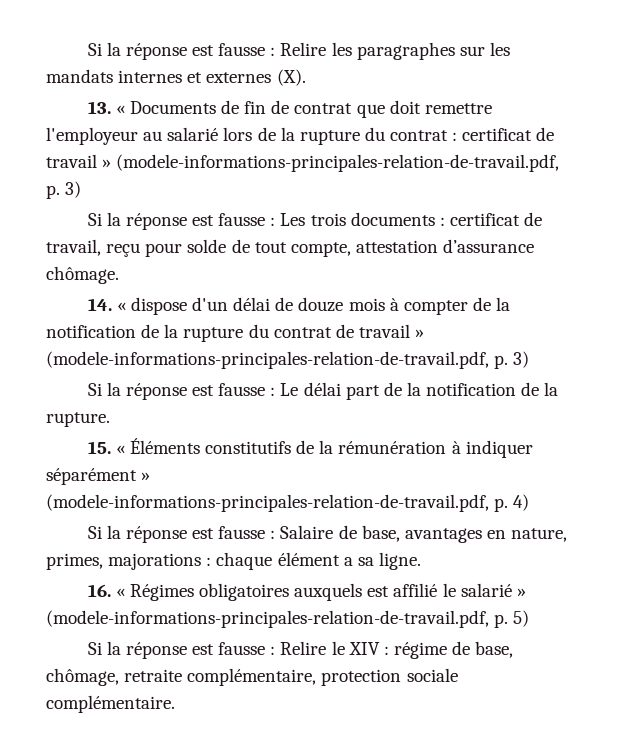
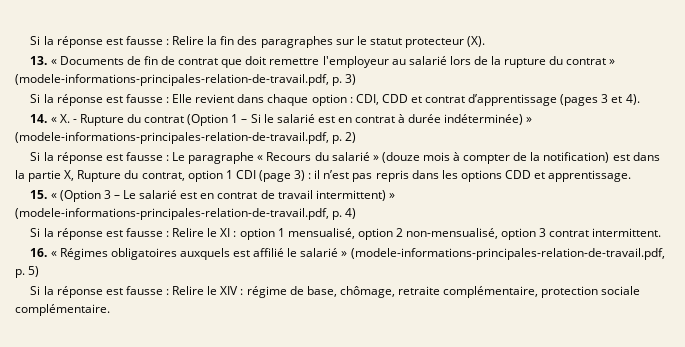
[87,42,510,60] [46,69,272,83] Si la réponse est fausse : Relire les paragraphes sur les mandats internes et externes -> [30,36,464,48] Si la réponse est fausse : Relire la fin des paragraphes sur le statut protecteur
[452,127,555,141] [46,154,97,168] : certificat de travail -> (607, 61) none
[280,212,543,226] [46,239,535,257] [46,266,119,284] [87,297,511,315] [46,324,425,342] [46,351,530,369] Les trois documents : certificat de travail, reçu pour solde de tout compte, attestation d’assurance chômage. // 14. « dispose d'un délai de douze mois à compter de la notification de la rupture du contrat de travail » (modele-informations-principales-relation-de-travail.pdf, p. 3) -> [172,94,640,106] [30,114,533,126] [15,132,357,144] Elle revient dans chaque option : CDI, CDD et contrat d’apprentissage (pages 3 et 4). // 14. « X. - Rupture du contrat (Option 1 – Si le salarié est en contrat à durée indéterminée) » (modele-informations-principales-relation-de-travail.pdf, p. 2)
[303,382,559,400] [46,412,110,427] [87,438,533,458] [46,468,137,485] délai part de la notification de la rupture. // 15. « Éléments constitutifs de la rémunération à indiquer séparément -> [188,152,660,164] [15,170,632,182] [30,190,386,202] paragraphe « Recours du salarié » (douze mois à compter de la notification) est dans la partie X, Rupture du contrat, option 1 CDI (page 3) : il n’est pas repris dans les options CDD et apprentissage. // 15. « (Option 3 – Le salarié est en contrat de travail intermittent)
[280,525,568,543] [46,552,421,570] Salaire de base, avantages en nature, primes, majorations : chaque élément a sa ligne. -> [172,228,662,240] Relire le XI : option 1 mensualisé, option 2 non-mensualisé, option 3 contrat intermittent.

